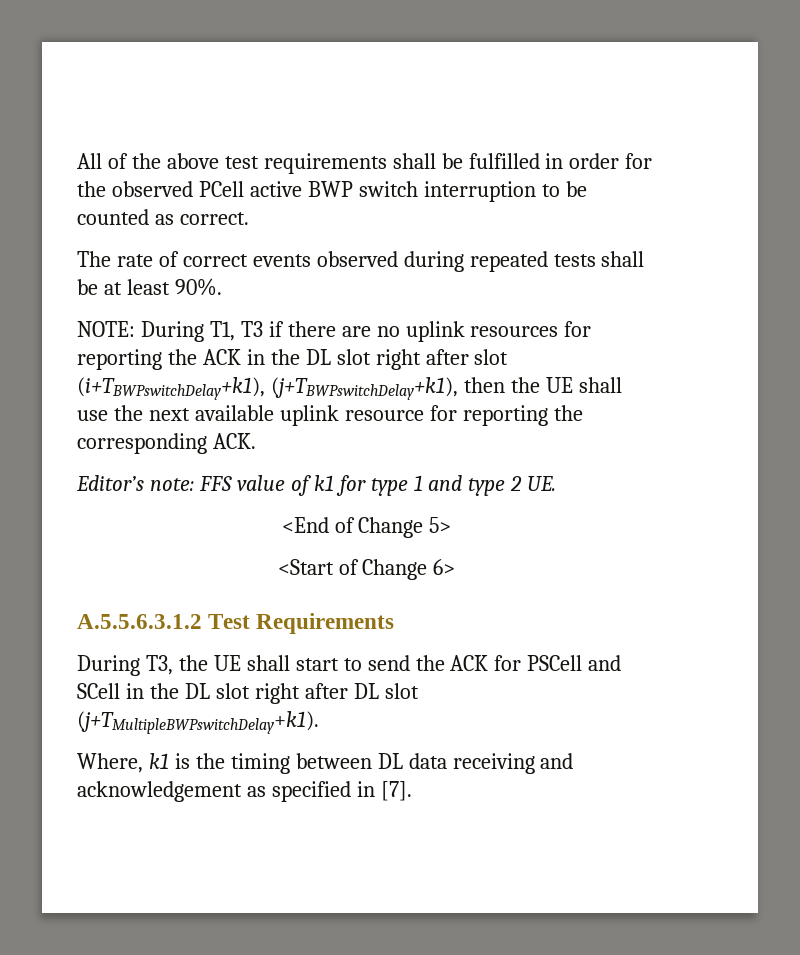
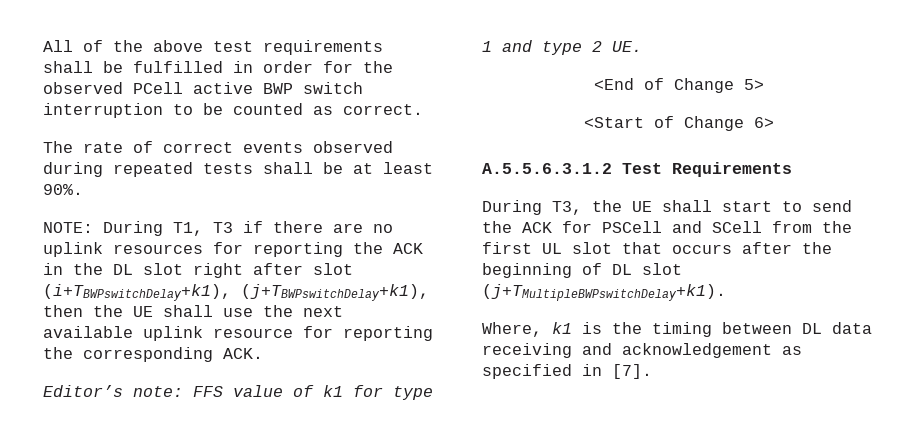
[125,683,348,704] in the DL slot right after -> [772,221,852,233] [482,242,832,254] [482,263,602,278] from the first UL slot that occurs after the beginning of

